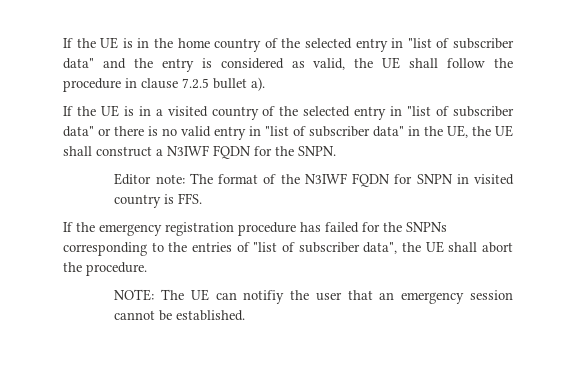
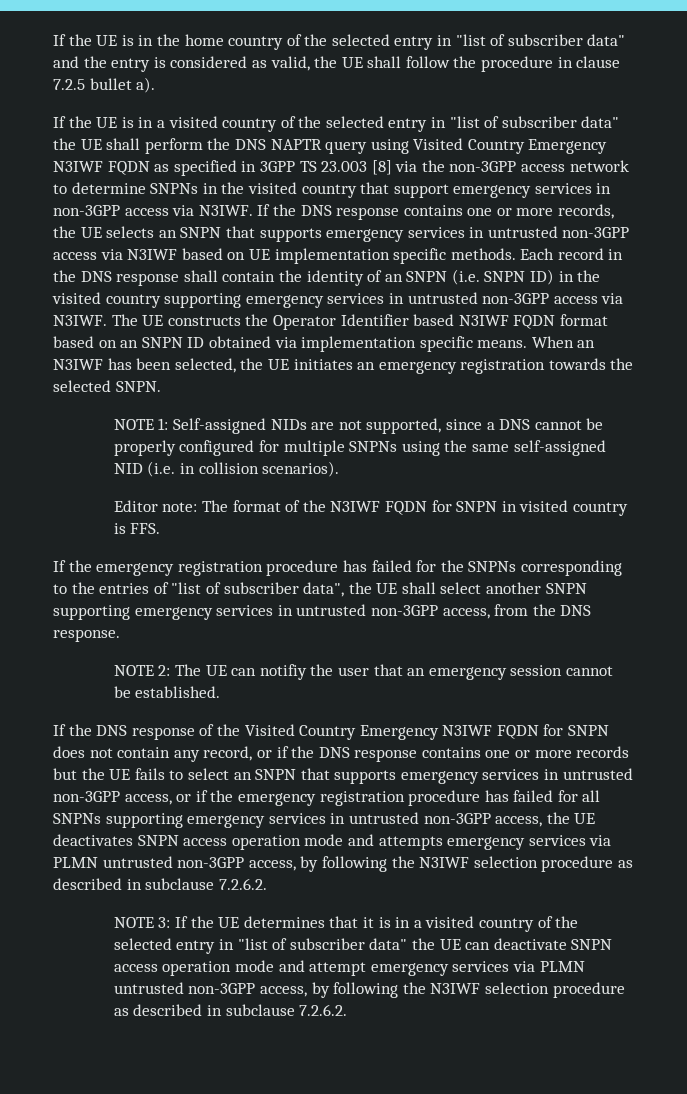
[98,125,513,140] [63,145,336,159] or there is no valid entry in "list of subscriber data" in the UE, the UE shall construct a N3IWF FQDN for the SNPN. -> [53,138,608,154] [53,160,629,176] [53,182,612,198] [53,204,615,220] [53,226,630,242] [53,248,624,264] [53,269,601,286] [52,292,624,308] [53,314,608,330] [53,336,596,352] [53,358,634,374] [53,380,161,392] [113,418,604,434] [113,440,606,456] [113,461,340,477] the UE shall perform the DNS NAPTR query using Visited Country Emergency N3IWF FQDN as specified in 3GPP TS 23.003 [8] via the non-3GPP access network to determine SNPNs in the visited country that support emergency services in non-3GPP access via N3IWF. If the DNS response contains one or more records, the UE selects an SNPN that supports emergency services in untrusted non-3GPP access via N3IWF based on UE implementation specific methods. Each record in the DNS response shall contain the identity of an SNPN (i.e. SNPN ID) in the visited country supporting emergency services in untrusted non-3GPP access via N3IWF. The UE constructs the Operator Identifier based N3IWF FQDN format based on an SNPN ID obtained via implementation specific means. When an N3IWF has been selected, the UE initiates an emergency registration towards the selected SNPN. // NOTE 1: Self-assigned NIDs are not supported, since a DNS cannot be properly configured for multiple SNPNs using the same self-assigned NID (i.e. in collision scenarios).
[482,242,513,253] [63,262,147,276] [114,289,155,301] abort the procedure. // NOTE: -> [440,582,587,594] [53,604,592,620] [53,629,120,642] [113,665,171,676] select another SNPN supporting emergency services in untrusted non-3GPP access, from the DNS response. // NOTE 2:
(246, 315) none -> [53,724,610,740] [53,746,630,762] [53,768,633,784] [53,790,601,806] [53,812,596,828] [53,834,612,850] [53,856,633,872] [53,878,267,890] [113,916,579,932] [113,938,613,954] [113,960,585,976] [113,982,625,998] [113,1004,348,1016] // If the DNS response of the Visited Country Emergency N3IWF FQDN for SNPN does not contain any record, or if the DNS response contains one or more records but the UE fails to select an SNPN that supports emergency services in untrusted non-3GPP access, or if the emergency registration procedure has failed for all SNPNs supporting emergency services in untrusted non-3GPP access, the UE deactivates SNPN access operation mode and attempts emergency services via PLMN untrusted non-3GPP access, by following the N3IWF selection procedure as described in subclause 7.2.6.2. // NOTE 3: If the UE determines that it is in a visited country of the selected entry in "list of subscriber data" the UE can deactivate SNPN access operation mode and attempt emergency services via PLMN untrusted non-3GPP access, by following the N3IWF selection procedure as described in subclause 7.2.6.2.

